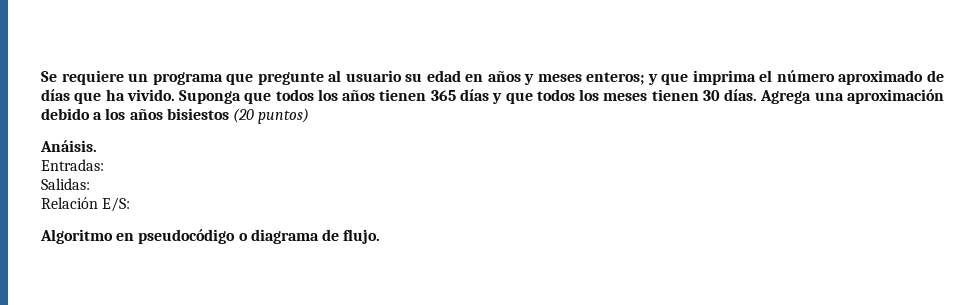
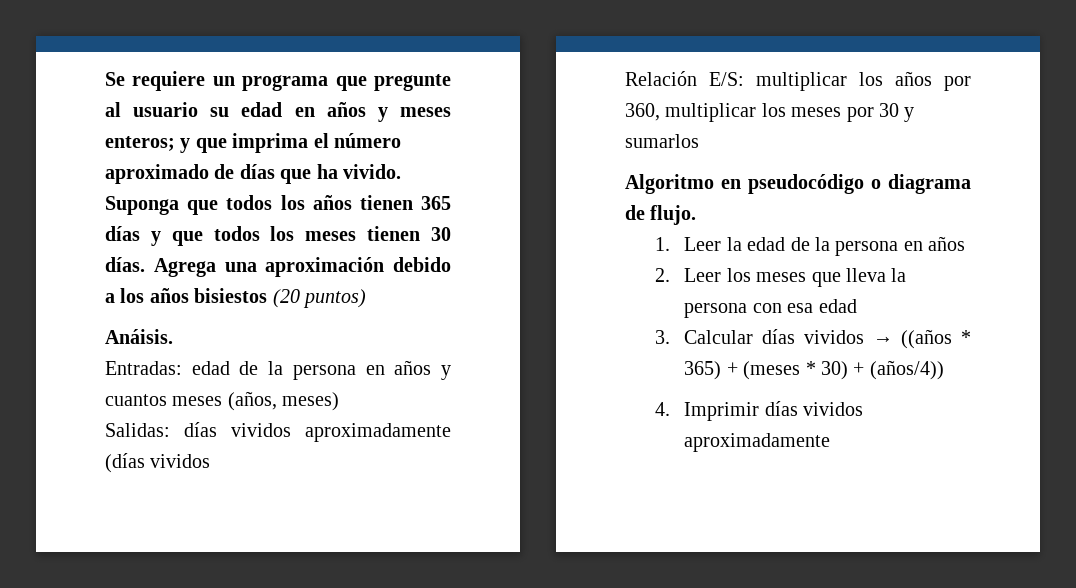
[41,178,90,190] [41,197,131,212] // Salidas: // Relación E/S: -> [191,360,451,380] [105,391,340,411] [105,422,451,442] [105,453,211,473] [625,71,971,91] [625,103,915,122] [625,134,699,148] edad de la persona en años y cuantos meses (años, meses) // Salidas: días vividos aproximadamente (días vividos // Relación E/S: multiplicar los años por 360, multiplicar los meses por 30 y sumarlos
(381, 236) none -> [654,236,966,256] [654,268,907,287] [684,299,857,318] [654,329,971,349] [684,360,944,380] [654,401,864,421] [684,433,831,452] // 1. Leer la edad de la persona en años // 2. Leer los meses que lleva la persona con esa edad // 3. Calcular días vividos → ((años * 365) + (meses * 30) + (años/4)) // 4. Imprimir días vividos aproximadamente

